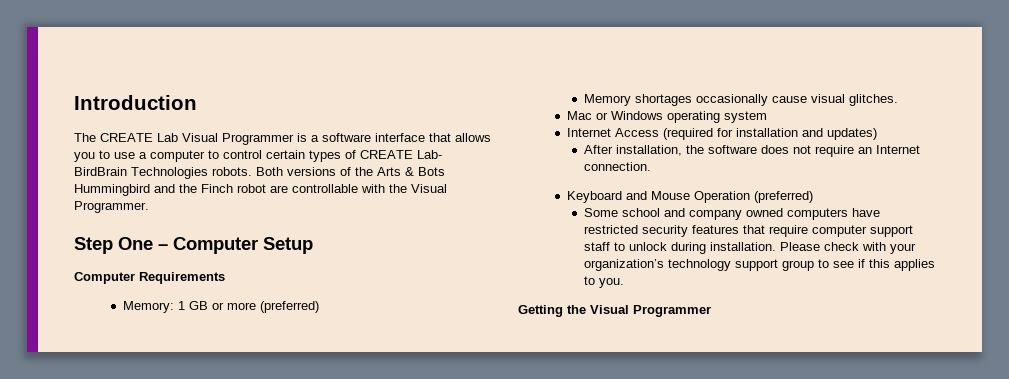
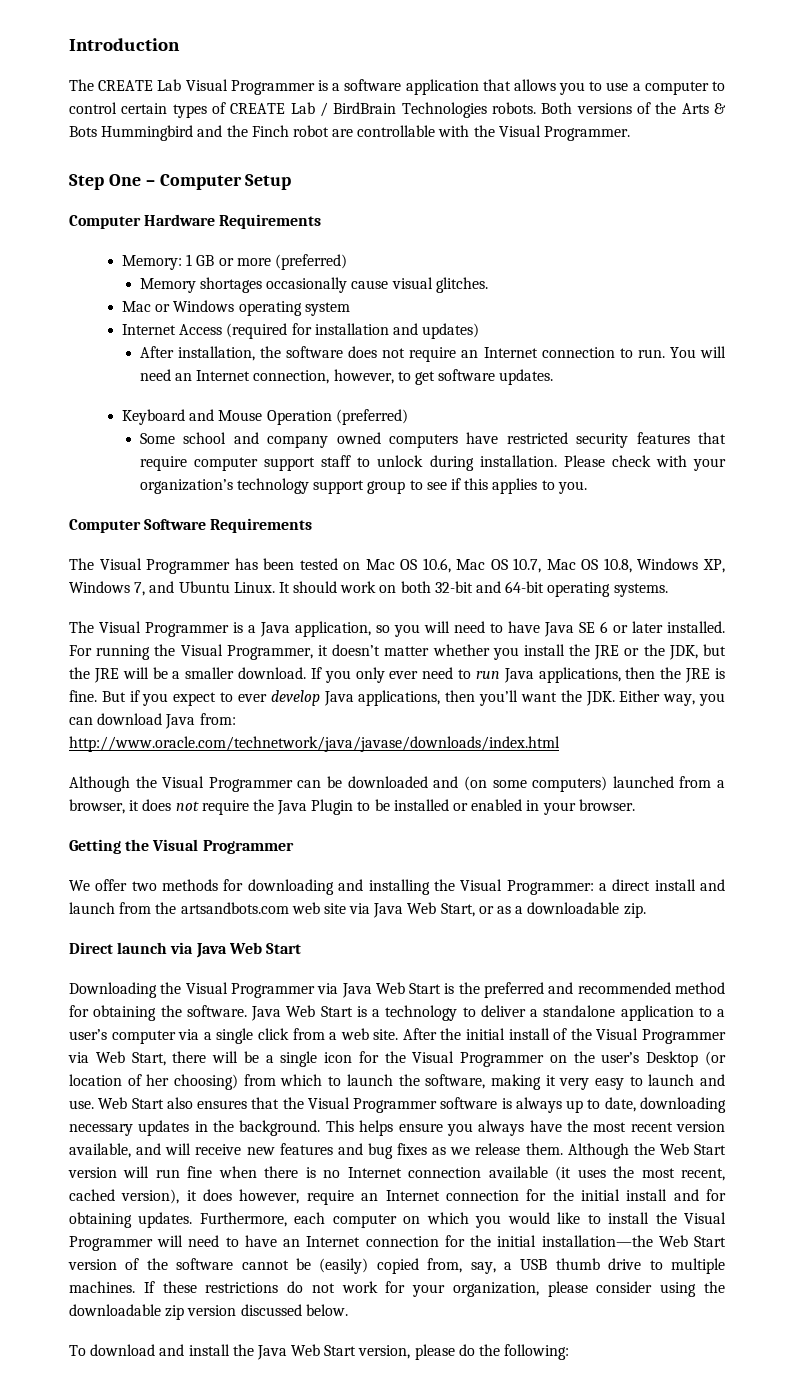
[375,133,425,142] interface -> [405,79,479,95] application
[417,150,442,159] Lab- -> [290,102,329,117] Lab /
(135, 278) none -> [144,214,216,226] Hardware
[583,162,651,171] connection. -> [541,346,726,358] [139,369,554,385] connection to run. You will need an Internet connection, however, to get software updates.
[518,305,711,317] Getting the Visual Programmer -> [69,518,313,533] [69,558,725,574] [69,581,668,597] [69,621,725,637] [69,644,726,660] [69,667,726,683] [69,690,726,706] [69,713,236,729] [69,736,560,752] [69,776,726,792] [69,799,635,815] [69,839,294,854] [69,879,725,895] [69,902,646,918] [69,942,301,958] [69,982,726,998] [69,1005,725,1021] [69,1028,726,1044] [68,1051,726,1067] [69,1074,725,1090] [69,1097,726,1113] [69,1120,725,1136] [69,1143,726,1159] [68,1166,726,1181] [69,1189,726,1205] [69,1212,726,1228] [69,1235,726,1251] [68,1258,725,1274] [69,1281,725,1297] [69,1304,348,1320] [69,1344,570,1360] Computer Software Requirements // The Visual Programmer has been tested on Mac OS 10.6, Mac OS 10.7, Mac OS 10.8, Windows XP, Windows 7, and Ubuntu Linux. It should work on both 32-bit and 64-bit operating systems. // The Visual Programmer is a Java application, so you will need to have Java SE 6 or later installed. For running the Visual Programmer, it doesn’t matter whether you install the JRE or the JDK, but the JRE will be a smaller download. If you only ever need to run Java applications, then the JRE is fine. But if you expect to ever develop Java applications, then you’ll want the JDK. Either way, you can download Java from: http://www.oracle.com/technetwork/java/javase/downloads/index.html // Although the Visual Programmer can be downloaded and (on some computers) launched from a browser, it does not require the Java Plugin to be installed or enabled in your browser. // Getting the Visual Programmer // We offer two methods for downloading and installing the Visual Programmer: a direct install and launch from the artsandbots.com web site via Java Web Start, or as a downloadable zip. // Direct launch via Java Web Start // Downloading the Visual Programmer via Java Web Start is the preferred and recommended method for obtaining the software. Java Web Start is a technology to deliver a standalone application to a user’s computer via a single click from a web site. After the initial install of the Visual Programmer via Web Start, there will be a single icon for the Visual Programmer on the user’s Desktop (or location of her choosing) from which to launch the software, making it very easy to launch and use. Web Start also ensures that the Visual Programmer software is always up to date, downloading necessary updates in the background. This helps ensure you always have the most recent version available, and will receive new features and bug fixes as we release them. Although the Web Start version will run fine when there is no Internet connection available (it uses the most recent, cached version), it does however, require an Internet connection for the initial install and for obtaining updates. Furthermore, each computer on which you would like to install the Visual Programmer will need to have an Internet connection for the initial installation—the Web Start version of the software cannot be (easily) copied from, say, a USB thumb drive to multiple machines. If these restrictions do not work for your organization, please consider using the downloadable zip version discussed below. // To download and install the Java Web Start version, please do the following:

